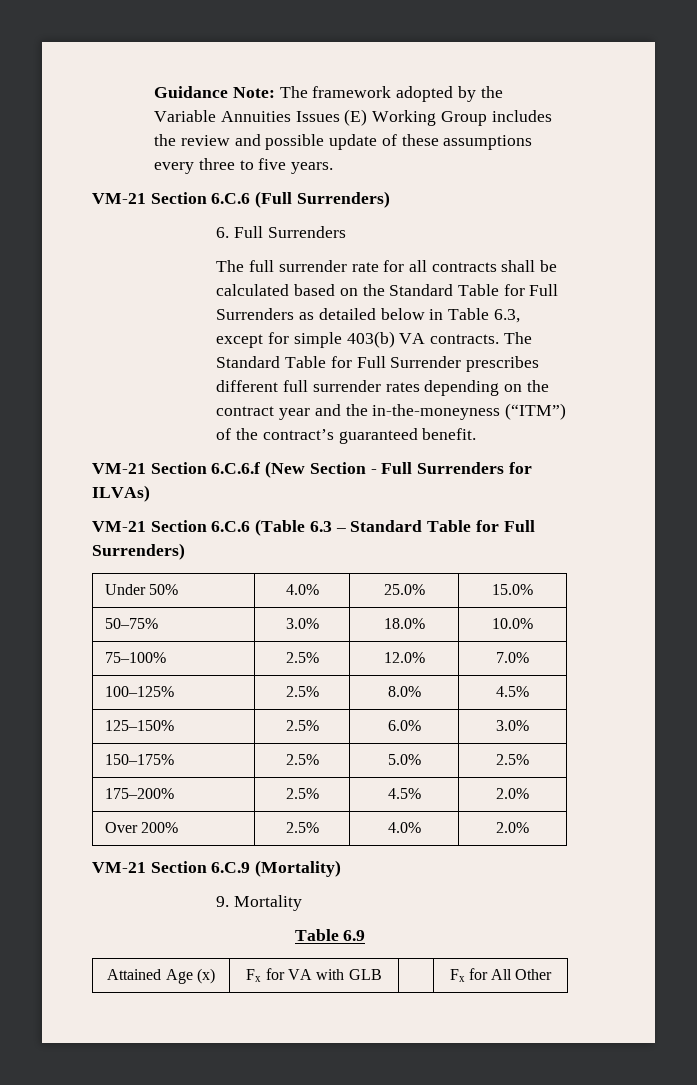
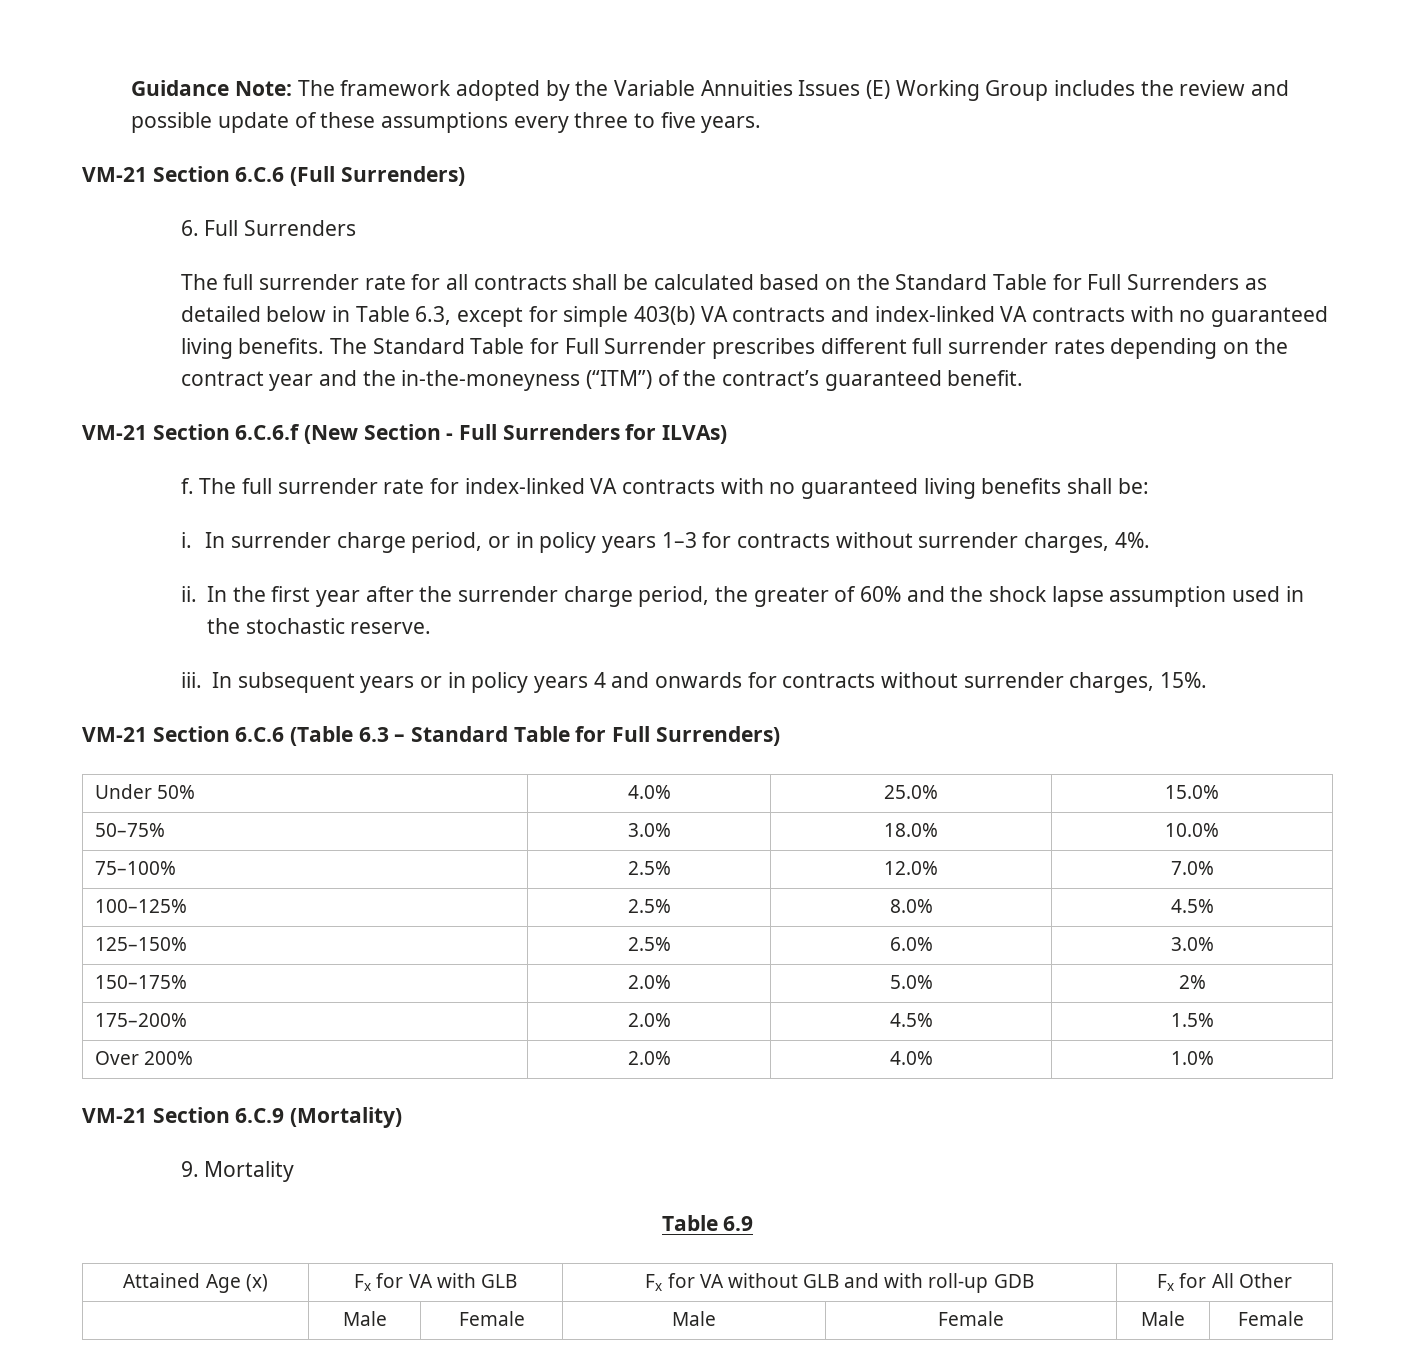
[429,334,499,344] contracts. -> [732,306,1328,327] [180,338,325,359] contracts and index-linked VA contracts with no guaranteed living benefits.
(150, 493) none -> [180,478,1149,499] [180,532,1150,553] [180,586,1304,607] [207,618,432,634] [180,672,1208,693] // f. The full surrender rate for index-linked VA contracts with no guaranteed living benefits shall be: // i. In surrender charge period, or in policy years 1–3 for contracts without surrender charges, 4%. // ii. In the first year after the surrender charge period, the greater of 60% and the shock lapse assumption used in the stochastic reserve. // iii. In subsequent years or in policy years 4 and onwards for contracts without surrender charges, 15%.
[285,754,319,765] 2.5% -> [627,975,671,989] 2.0%
[496,754,529,765] 2.5% -> [1178,975,1206,989] 2%
[285,788,319,799] 2.5% -> [627,1013,671,1027] 2.0%
[496,788,529,799] 2.0% -> [1170,1013,1214,1027] 1.5%
[285,822,319,833] [387,822,421,833] [496,822,529,833] 2.5% | 4.0% | 2.0% -> [627,1051,671,1065] [889,1051,933,1065] [1170,1051,1214,1065] 2.0% | 4.0% | 1.0%
[449,968,553,982] | Fx for All Other -> [645,1273,1034,1293] [1157,1273,1292,1291] [342,1311,387,1326] [458,1311,525,1326] [672,1311,716,1326] [938,1311,1004,1326] [1141,1311,1185,1326] [1238,1311,1304,1326] Fx for VA without GLB and with roll-up GDB | Fx for All Other // | Male | Female | Male | Female | Male | Female

